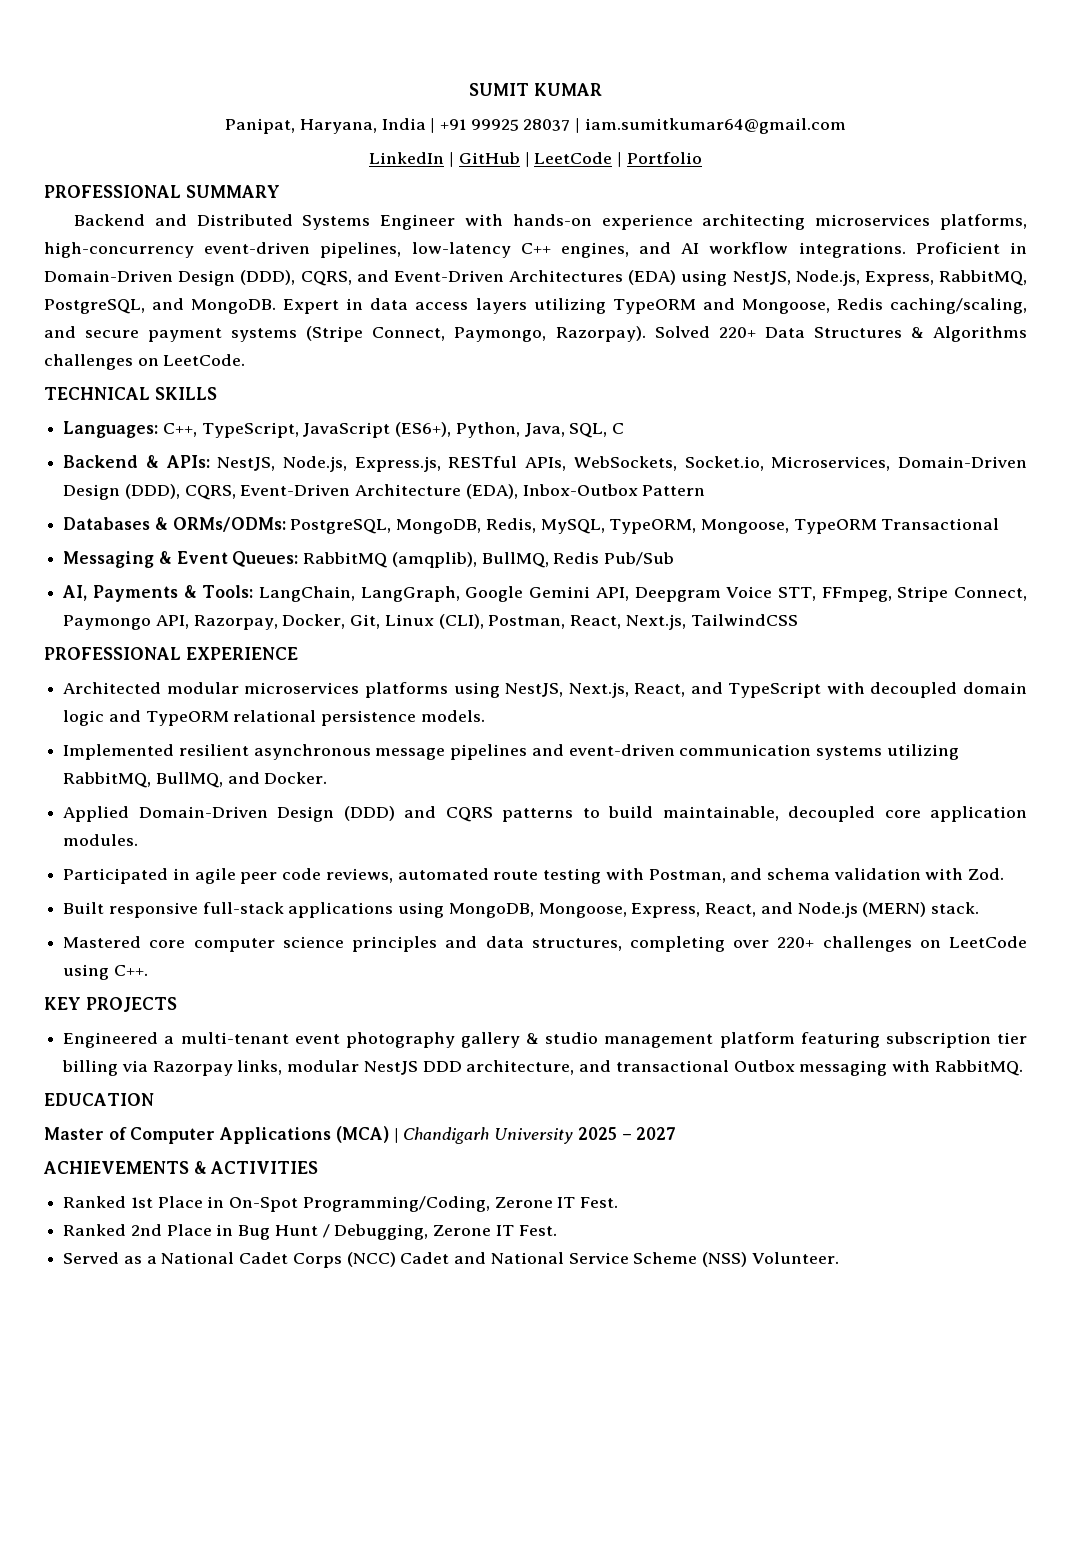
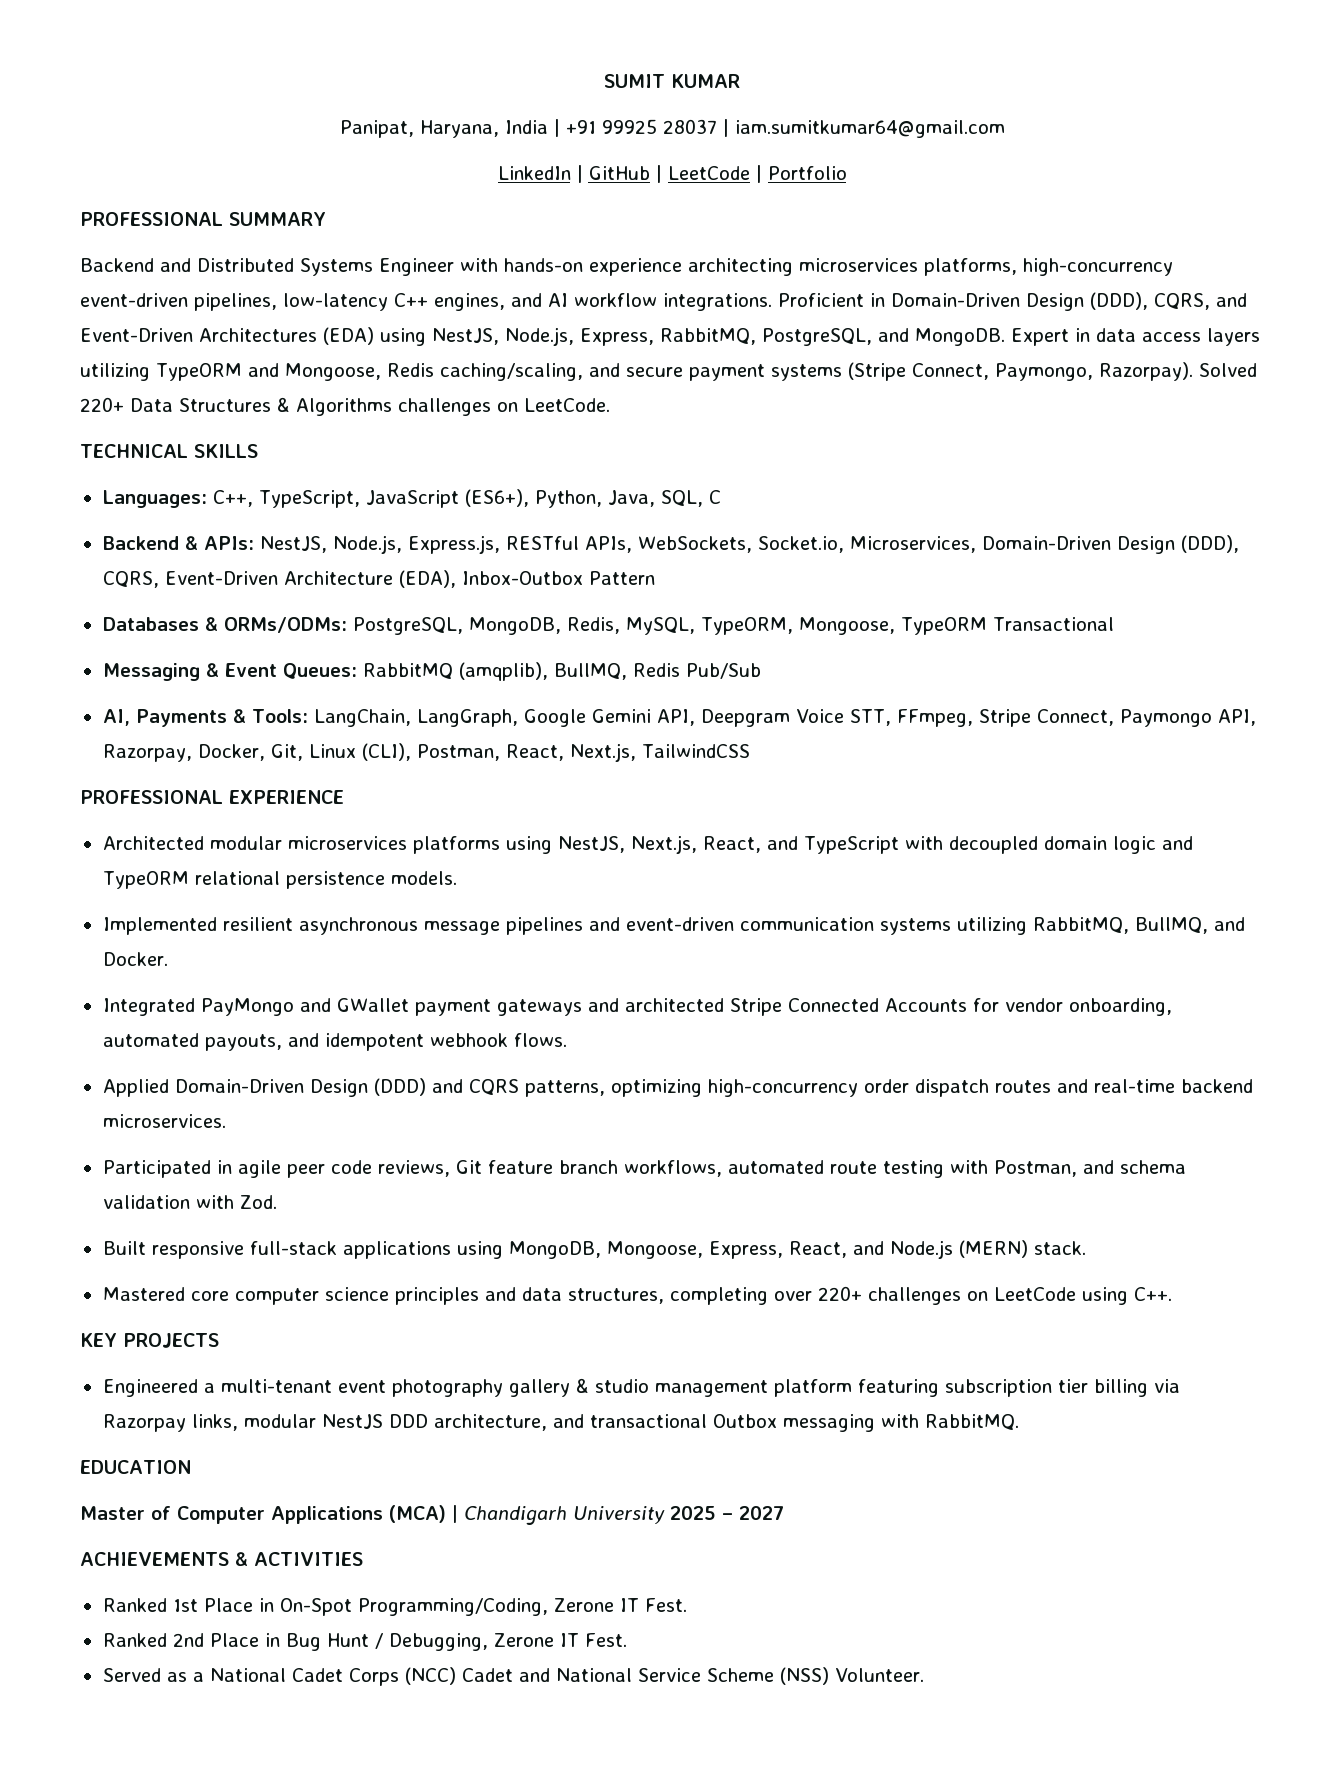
(328, 778) none -> [102,998,1172,1016] [102,1033,567,1051] // Integrated PayMongo and GWallet payment gateways and architected Stripe Connected Accounts for vendor onboarding, automated payouts, and idempotent webhook flows.
[502,806,1027,822] [63,834,139,846] patterns to build maintainable, decoupled core application modules. -> [524,1079,1253,1097] [102,1114,226,1128] patterns, optimizing high-concurrency order dispatch routes and real-time backend microservices.
(393, 875) none -> [455,1160,722,1177] Git feature branch workflows,

